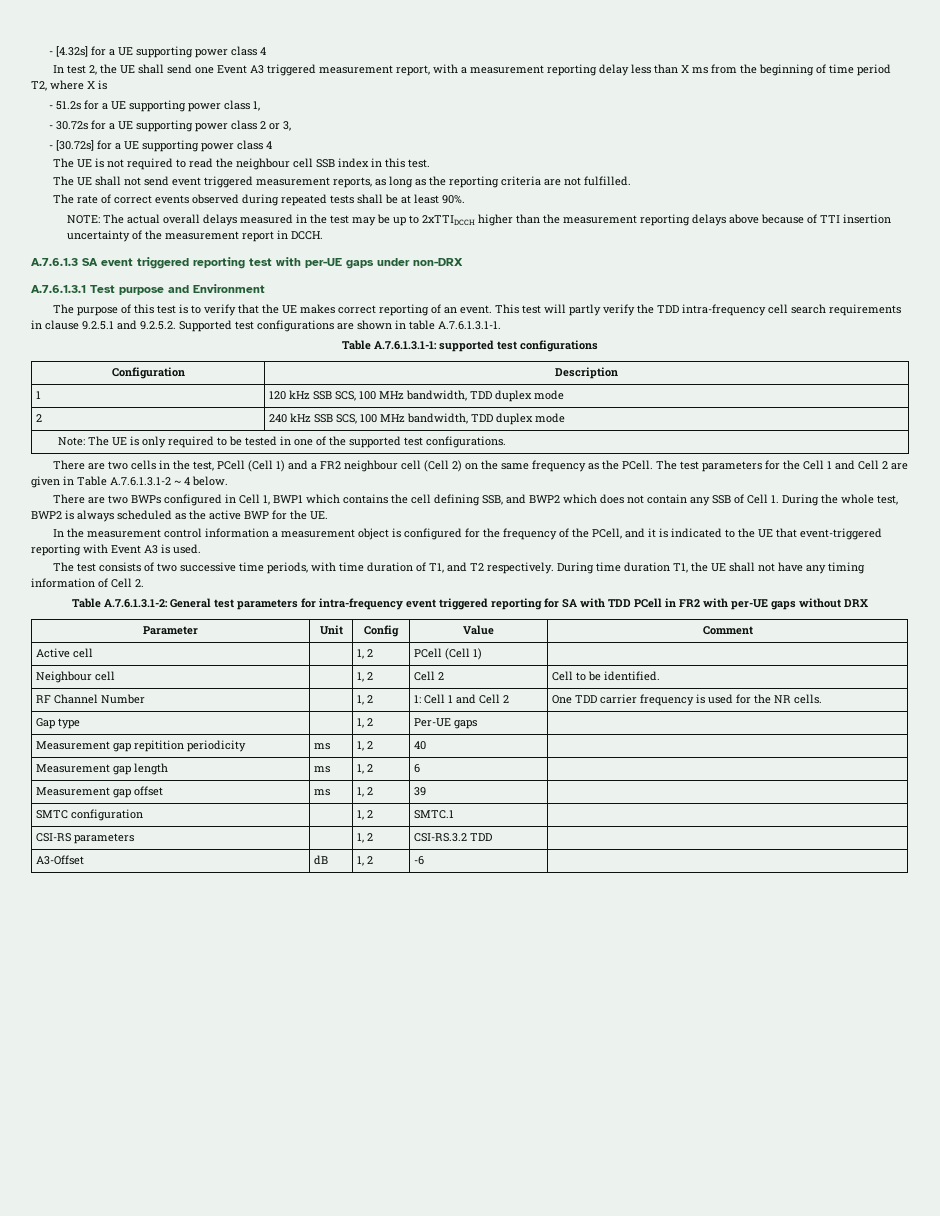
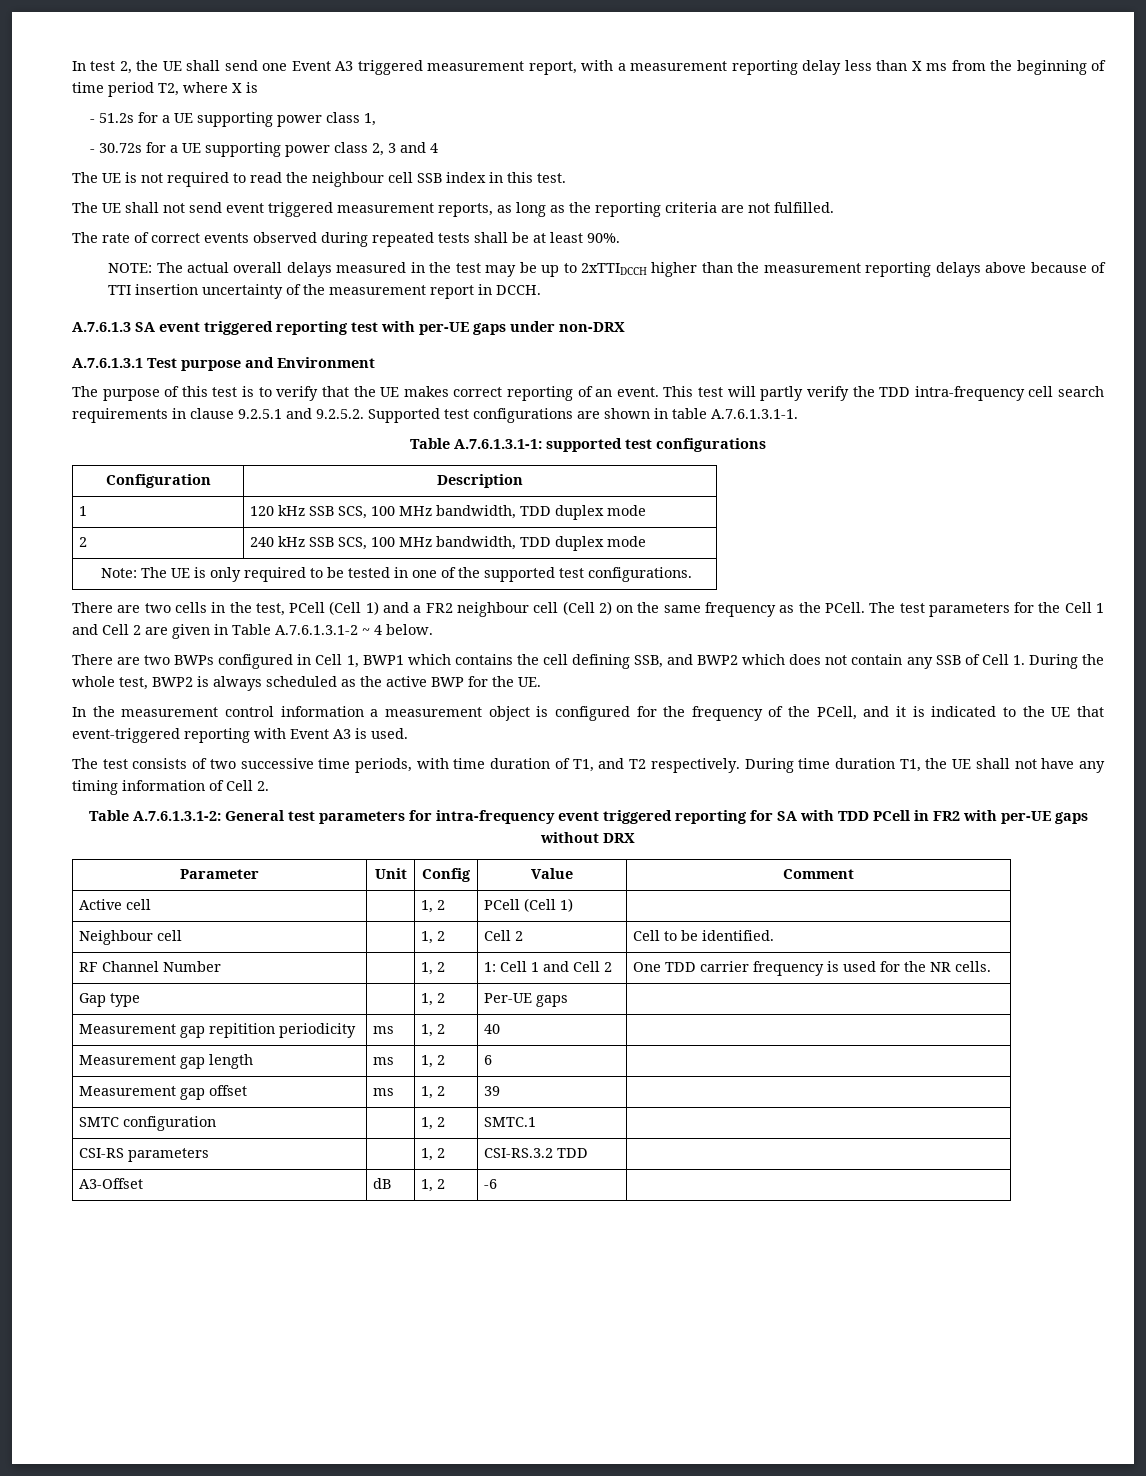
[48,46,266,58] - [4.32s] for a UE supporting power class 4 // -> (72, 66) none
[259,121,291,131] [48,140,263,152] 2 or 3, // - [30.72s] for a UE supporting power class -> [372,142,427,156] 2, 3 and

